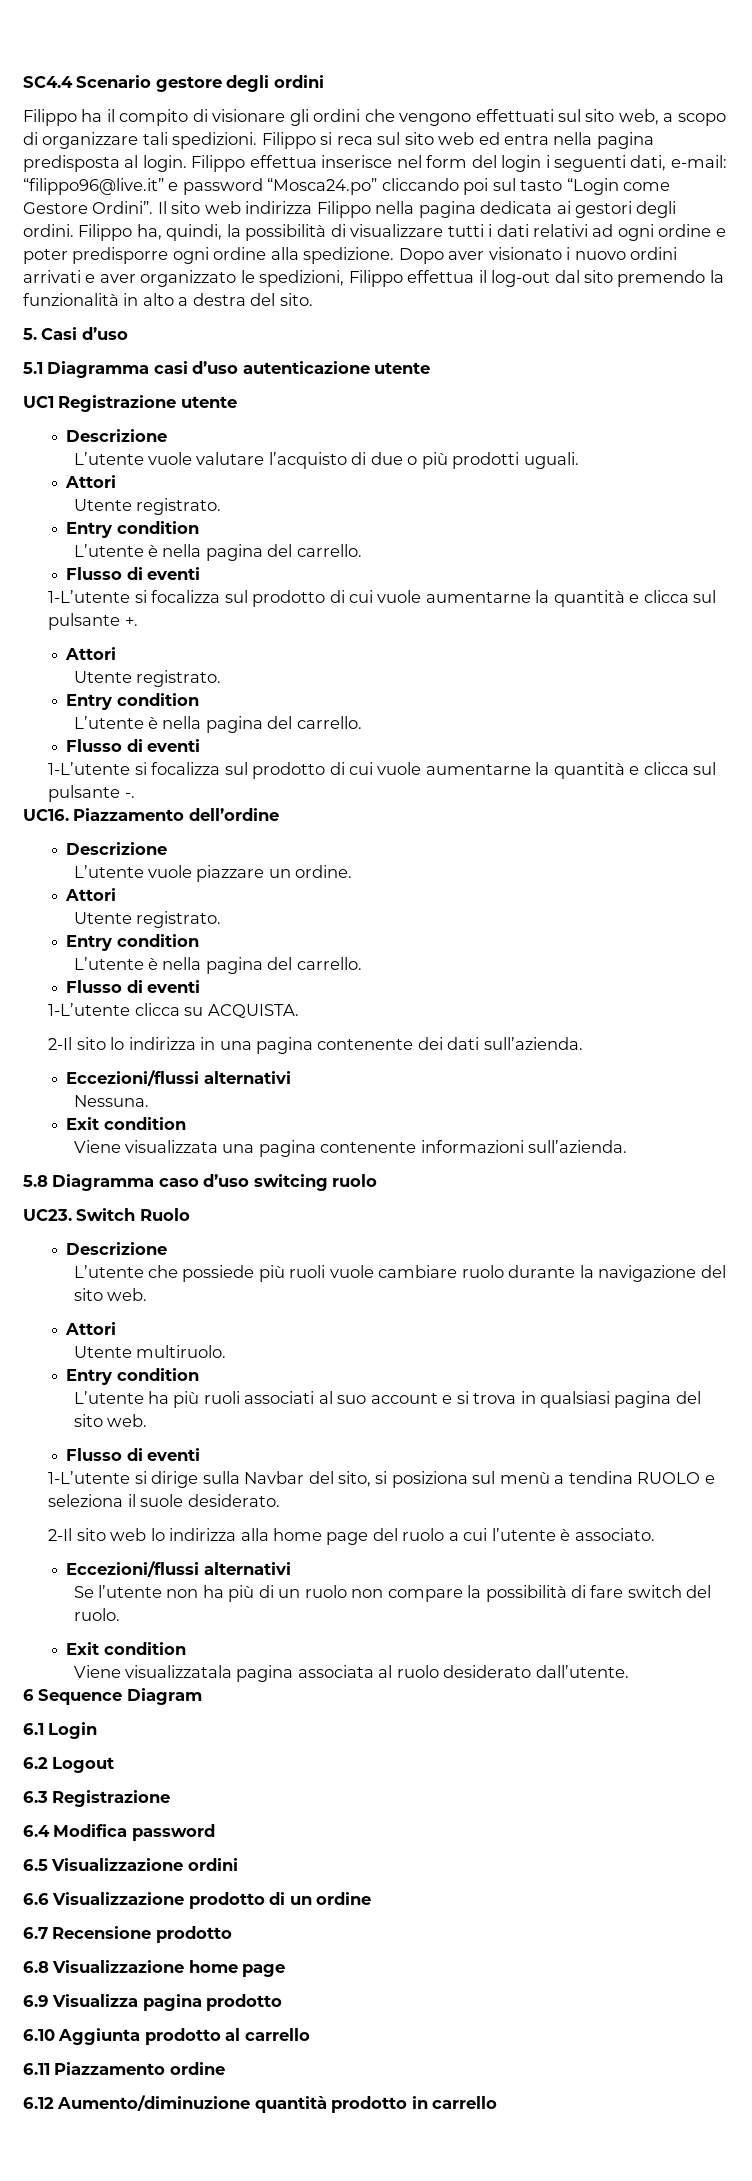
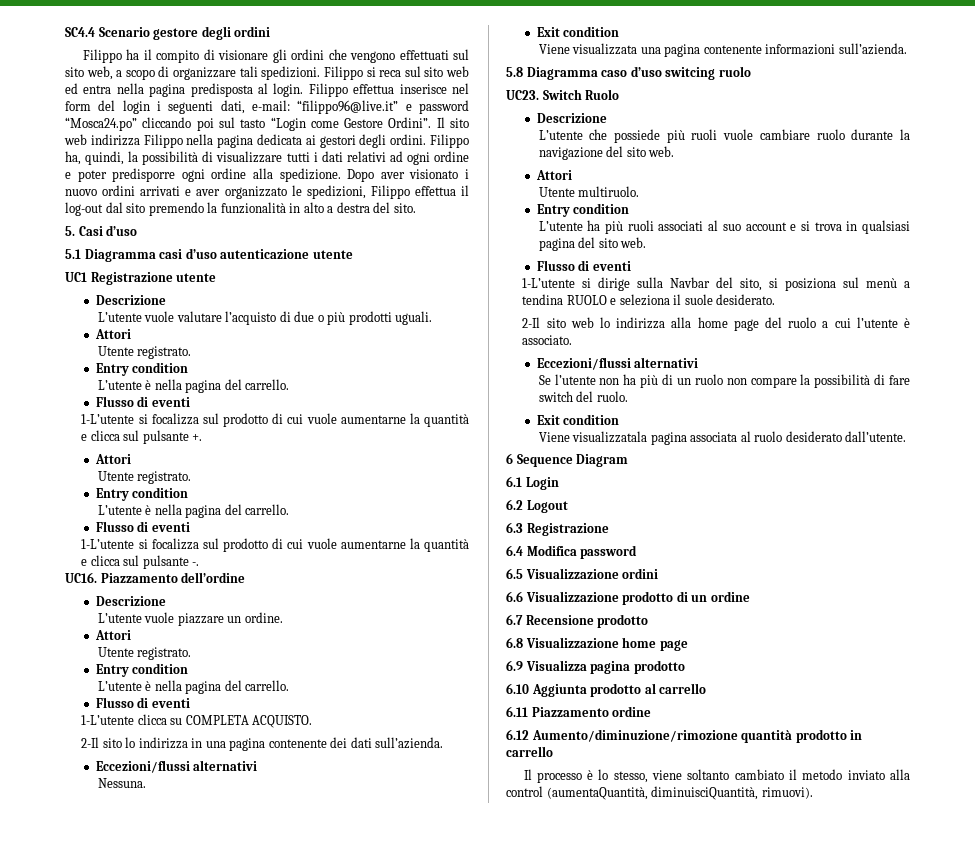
[207,1004,299,1018] ACQUISTA. -> [185,715,313,728] COMPLETA ACQUISTO.
[57,2095,251,2111] Aumento/diminuzione -> [531,729,738,742] Aumento/diminuzione/rimozione
(498, 2102) none -> [523,769,911,783] [506,786,813,800] // Il processo è lo stesso, viene soltanto cambiato il metodo inviato alla control (aumentaQuantità, diminuisciQuantità, rimuovi).

